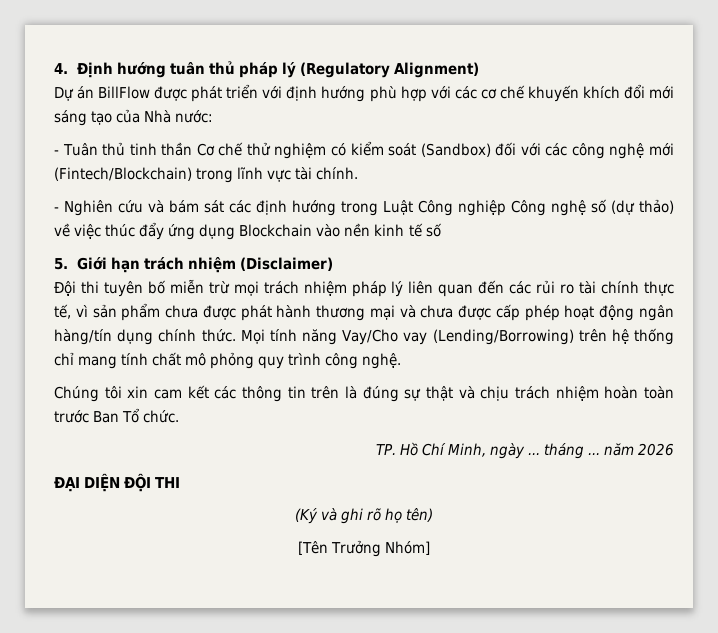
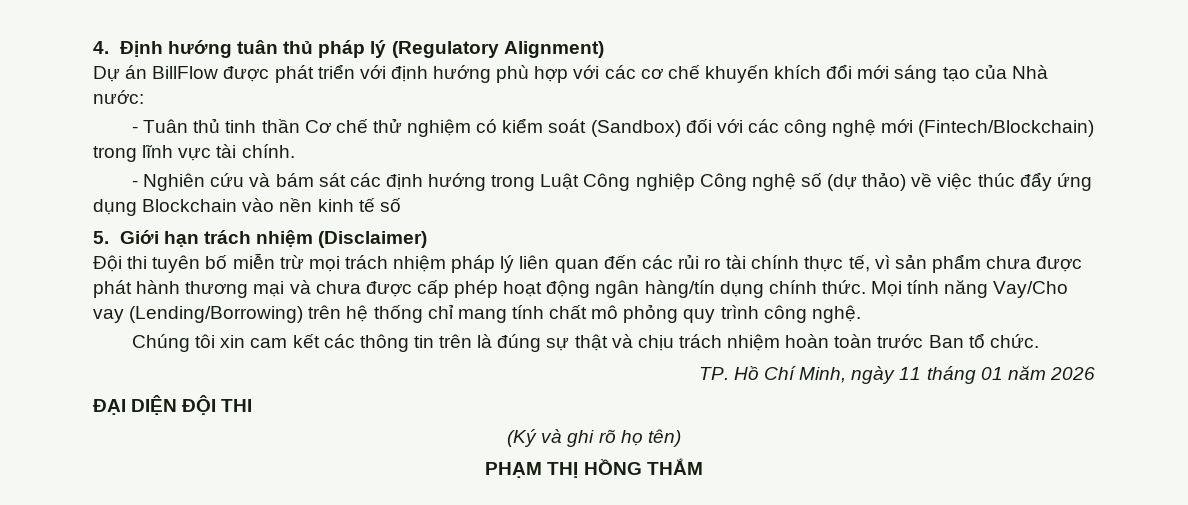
[122,408,140,423] Tổ -> [968,333,985,348] tổ
[527,443,600,459] ... tháng ... -> [899,366,1003,384] 11 tháng 01
[297,540,431,557] [Tên Trưởng Nhóm] -> [485,458,703,478] PHẠM THỊ HỒNG THẮM

